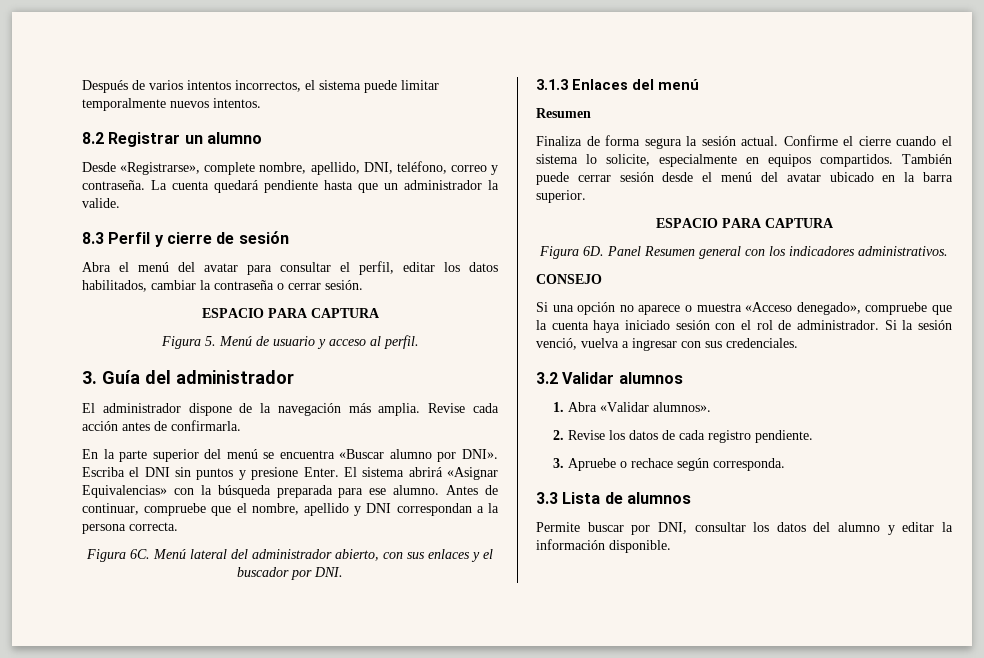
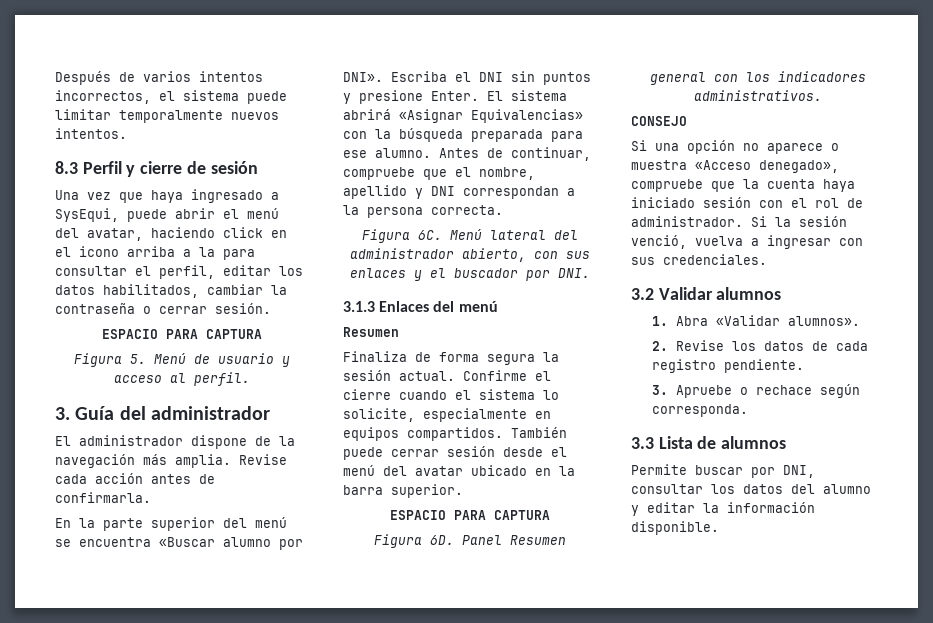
[82,132,262,147] [82,161,498,175] [82,180,499,193] [82,198,120,208] // 8.2 Registrar un alumno // Desde «Registrarse», complete nombre, apellido, DNI, teléfono, correo y contraseña. La cuenta quedará pendiente hasta que un administrador la valide. -> (127, 133) none
[82,262,238,272] Abra el menú del avatar -> [55,189,279,203] [55,208,279,222] [55,227,287,241] [55,246,215,257] Una vez que haya ingresado a SysEqui, puede abrir el menú del avatar, haciendo click en el icono arriba a la

